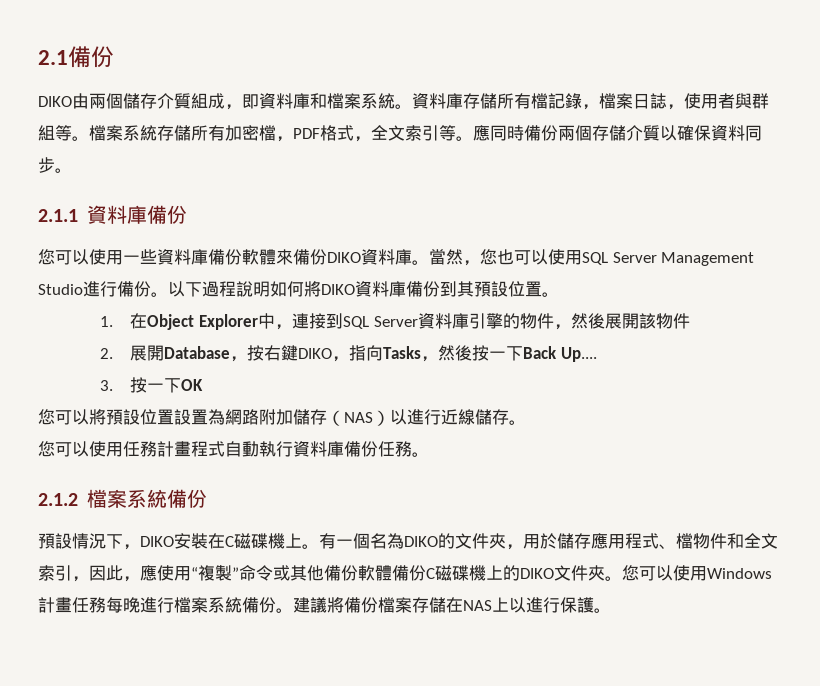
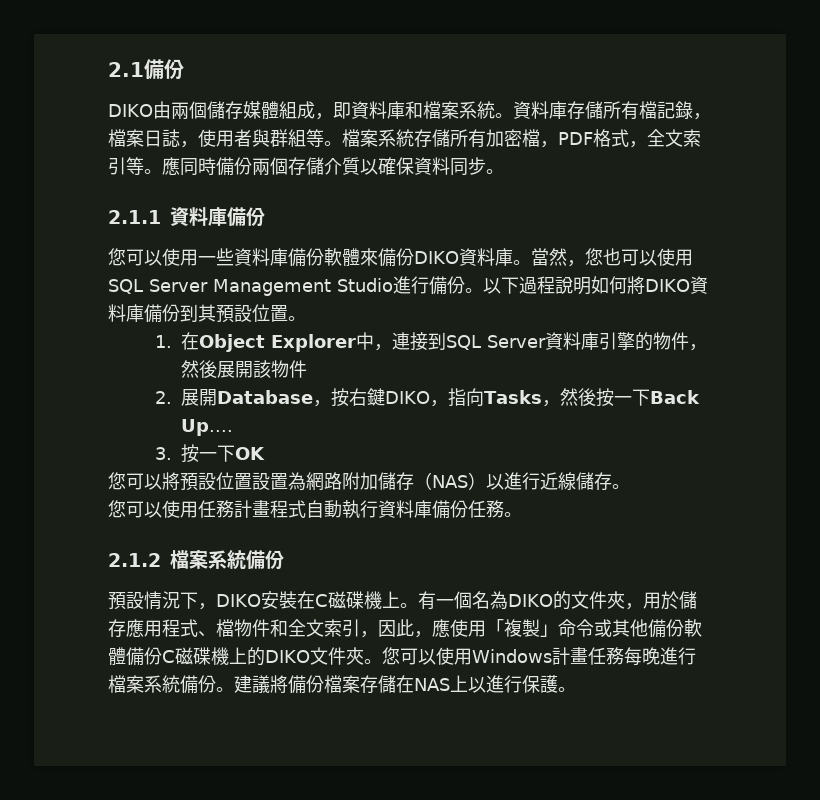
[157,93,191,109] 介質 -> [242,101,279,119] 媒體
[191,565,239,581] “複製” -> [486,619,558,637] 「複製」

